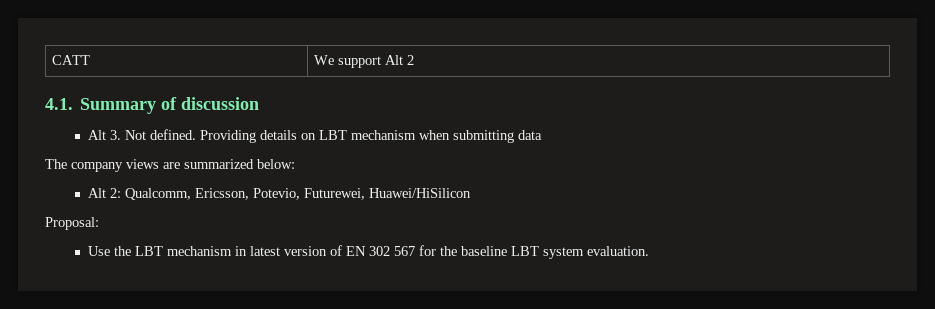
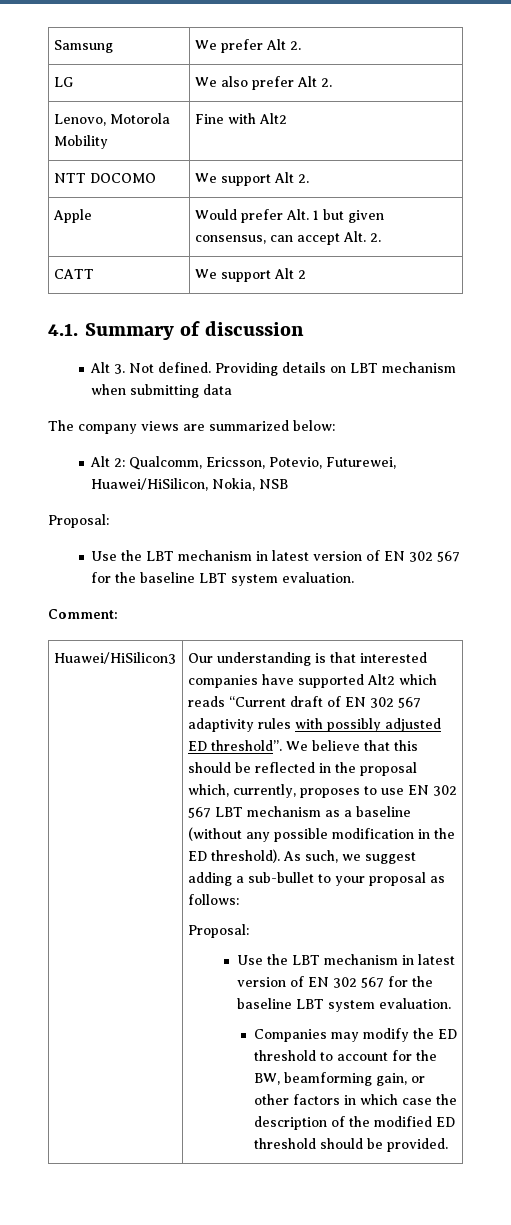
(52, 60) none -> [53,40,113,53] [194,39,301,53] [53,77,73,87] [194,76,332,90] [53,113,170,126] [53,135,108,149] [194,113,287,124] [53,173,156,183] [194,172,309,186] [52,209,92,223] [194,209,384,223] [194,231,381,245] Samsung | We prefer Alt 2. // LG | We also prefer Alt 2. // Lenovo, Motorola Mobility | Fine with Alt2 // NTT DOCOMO | We support Alt 2. // Apple | Would prefer Alt. 1 but given consensus, can accept Alt. 2. //
[368,188,471,198] Huawei/HiSilicon -> [91,478,289,491] Huawei/HiSilicon, Nokia, NSB
(649, 251) none -> [48,609,118,619] [53,652,176,664] [187,652,427,666] [187,674,437,688] [187,696,421,708] [187,718,441,732] [187,740,418,751] [187,762,417,776] [187,784,457,798] [187,806,411,818] [187,827,455,842] [187,849,416,864] [187,872,445,886] [187,894,239,905] [187,924,249,938] [236,954,455,965] [236,976,433,988] [236,998,451,1012] [253,1028,457,1042] [253,1050,437,1061] [253,1072,425,1086] [253,1094,457,1105] [253,1116,455,1130] [253,1138,448,1152] // Comment: // Huawei/HiSilicon3 | Our understanding is that interested companies have supported Alt2 which reads “Current draft of EN 302 567 adaptivity rules with possibly adjusted ED threshold”. We believe that this should be reflected in the proposal which, currently, proposes to use EN 302 567 LBT mechanism as a baseline (without any possible modification in the ED threshold). As such, we suggest adding a sub-bullet to your proposal as follows: // Proposal: // Use the LBT mechanism in latest version of EN 302 567 for the baseline LBT system evaluation. // Companies may modify the ED threshold to account for the BW, beamforming gain, or other factors in which case the description of the modified ED threshold should be provided.

